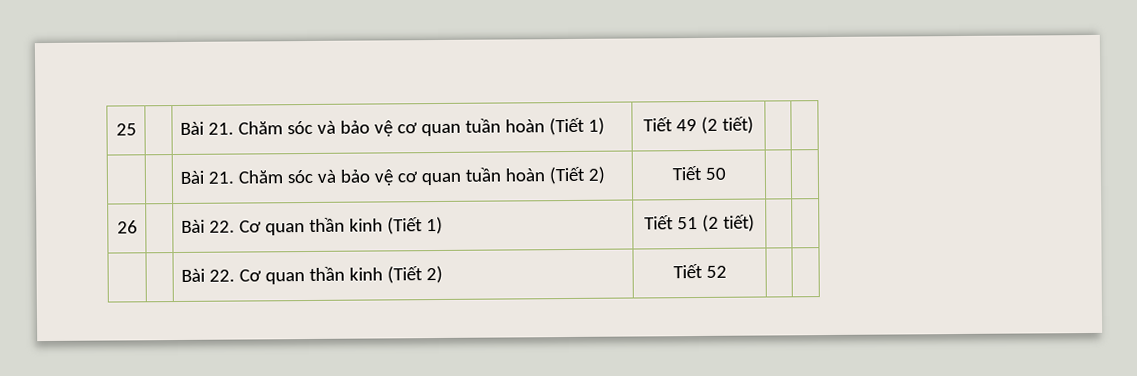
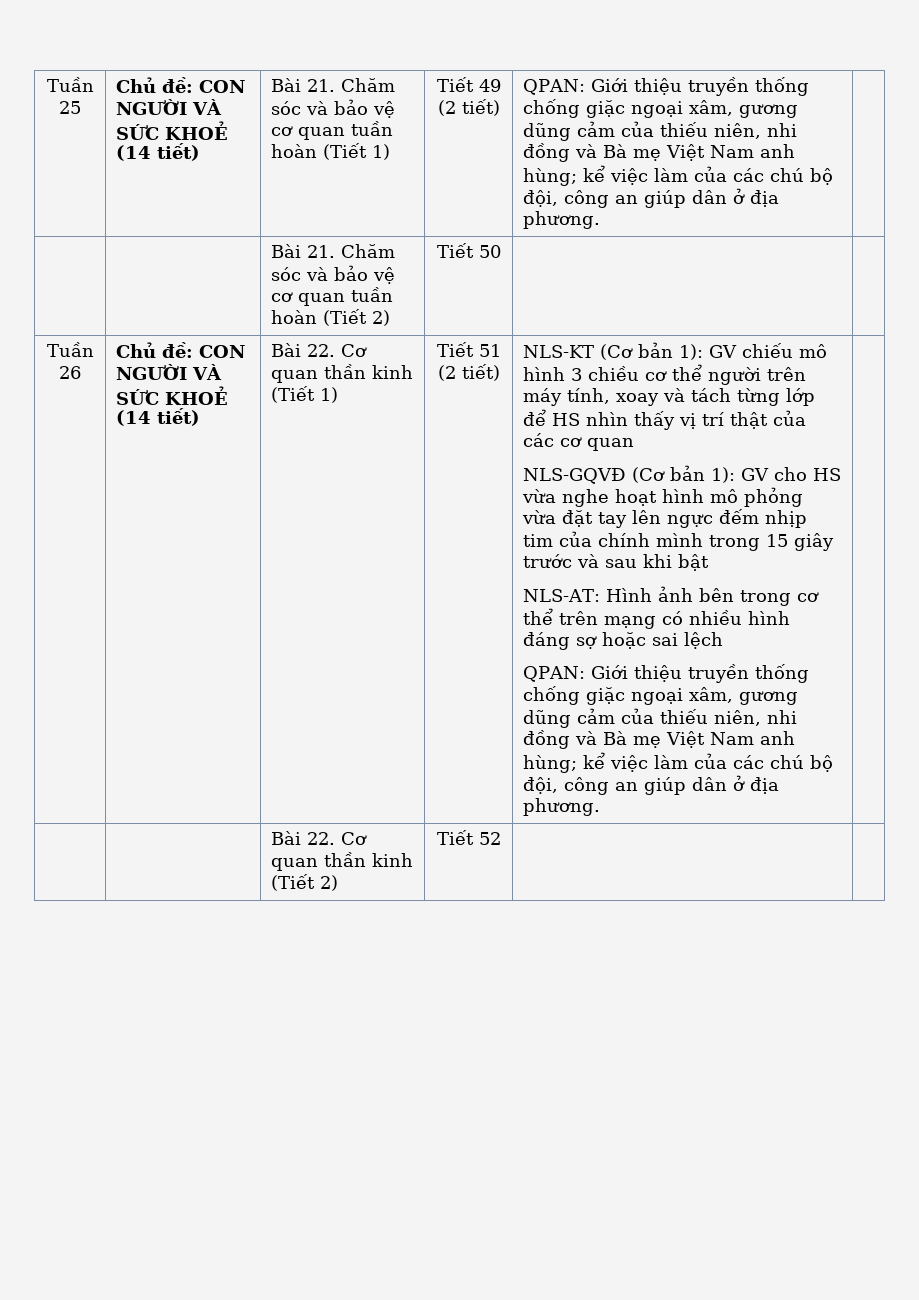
(115, 129) none -> [46,77,94,92] Tuần
(137, 129) none -> [116,77,246,93] [116,99,223,115] [116,121,229,140] [116,143,201,161] Chủ đề: CON NGƯỜI VÀ SỨC KHOẺ (14 tiết)
(754, 125) none -> [523,77,810,96] [523,99,799,118] [523,121,798,141] [523,143,796,162] [523,165,834,186] [523,188,780,208] [523,211,601,229] QPAN: Giới thiệu truyền thống chống giặc ngoại xâm, gương dũng cảm của thiếu niên, nhi đồng và Bà mẹ Việt Nam anh hùng; kể việc làm của các chú bộ đội, công an giúp dân ở địa phương.
(726, 173) none -> [46,342,94,357] Tuần
(138, 227) none -> [116,342,246,358] [116,364,223,380] [116,386,229,405] [116,408,201,426] Chủ đề: CON NGƯỜI VÀ SỨC KHOẺ (14 tiết)
(755, 223) none -> [523,342,828,360] [523,364,807,385] [523,388,816,406] [523,409,807,430] [523,433,635,451] [523,465,842,484] [522,487,804,507] [522,509,808,528] [523,531,835,551] [523,554,710,571] [523,586,820,606] [523,608,791,629] [523,632,724,650] [523,664,810,683] [523,686,799,705] [523,708,798,728] [523,730,796,749] [523,752,834,773] [523,775,780,795] [523,798,601,816] NLS-KT (Cơ bản 1): GV chiếu mô hình 3 chiều cơ thể người trên máy tính, xoay và tách từng lớp để HS nhìn thấy vị trí thật của các cơ quan // NLS-GQVĐ (Cơ bản 1): GV cho HS vừa nghe hoạt hình mô phỏng vừa đặt tay lên ngực đếm nhịp tim của chính mình trong 15 giây trước và sau khi bật // NLS-AT: Hình ảnh bên trong cơ thể trên mạng có nhiều hình đáng sợ hoặc sai lệch // QPAN: Giới thiệu truyền thống chống giặc ngoại xâm, gương dũng cảm của thiếu niên, nhi đồng và Bà mẹ Việt Nam anh hùng; kể việc làm của các chú bộ đội, công an giúp dân ở địa phương.

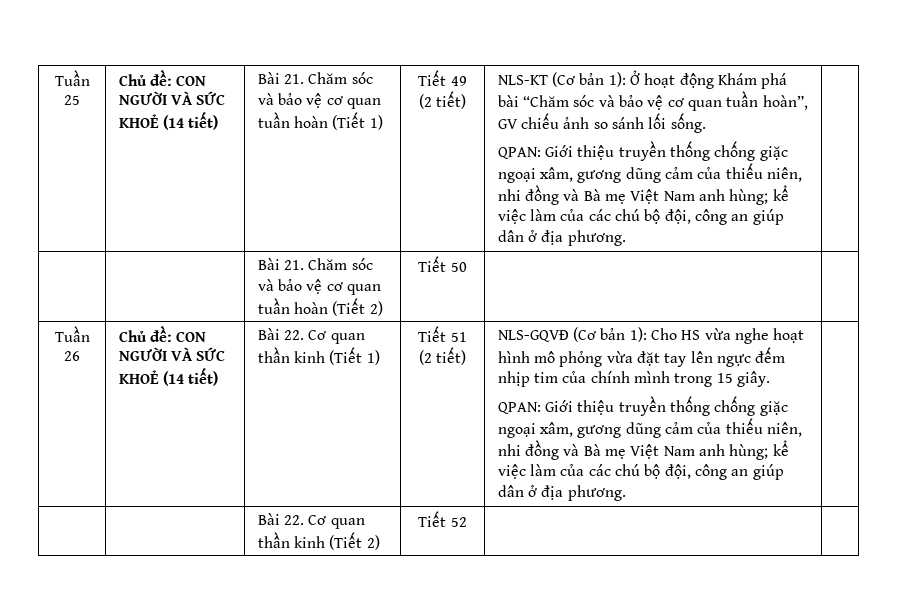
(500, 107) none -> [497,70,788,89] [497,91,808,111] [497,113,706,133] NLS-KT (Cơ bản 1): Ở hoạt động Khám phá bài “Chăm sóc và bảo vệ cơ quan tuần hoàn”, GV chiếu ảnh so sánh lối sống. //
[523,342,828,360] [523,364,807,385] [523,388,816,406] [523,409,807,430] [523,433,635,451] NLS-KT (Cơ bản 1): GV chiếu mô hình 3 chiều cơ thể người trên máy tính, xoay và tách từng lớp để HS nhìn thấy vị trí thật của các cơ quan // -> (467, 356) none
[741,467,808,481] GV cho -> [650,328,677,340] Cho
[794,533,835,551] [523,554,710,571] [523,586,820,606] [523,608,791,629] [523,632,724,650] giây trước và sau khi bật // NLS-AT: Hình ảnh bên trong cơ thể trên mạng có nhiều hình đáng sợ hoặc sai lệch -> [736,371,770,387] giây.

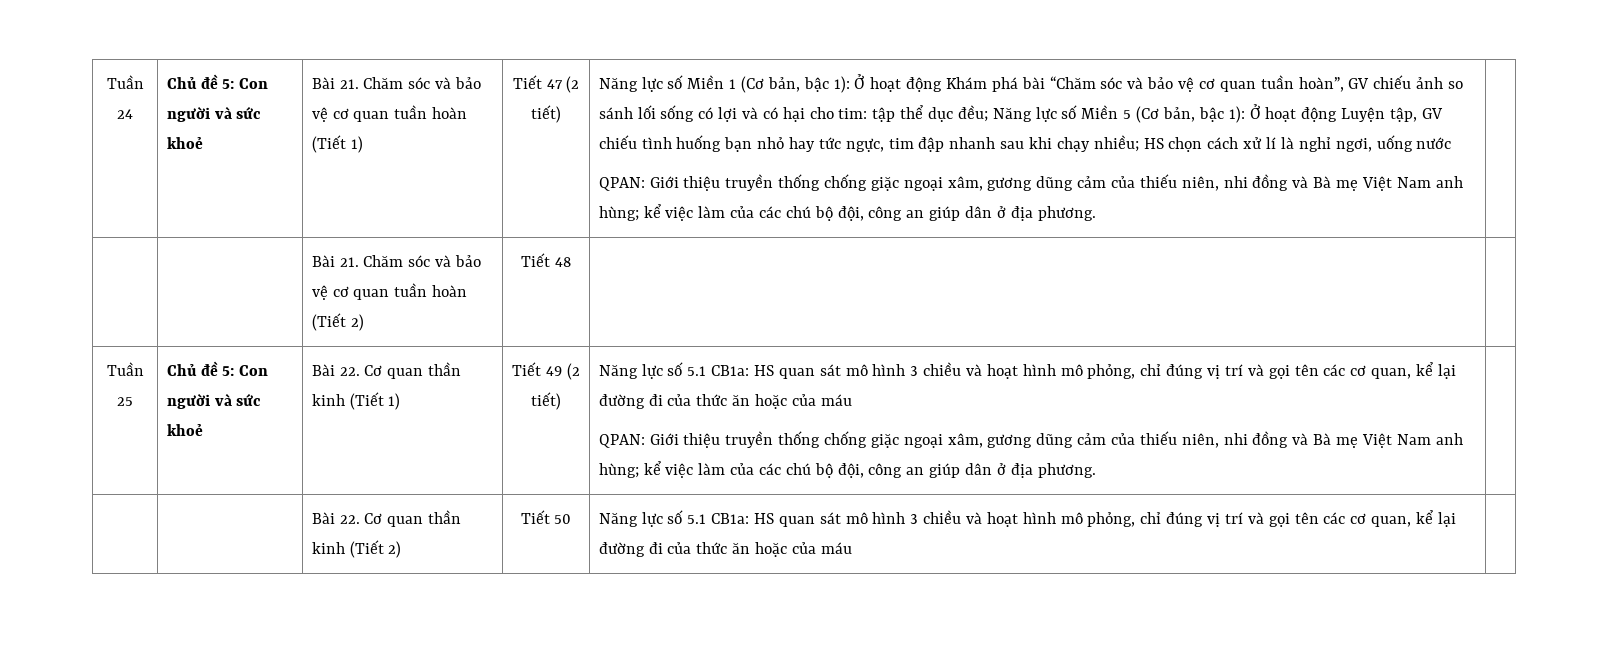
[54,70,90,86] [64,95,80,105] [118,70,207,86] [118,91,226,105] [118,112,219,130] Tuần 25 | Chủ đề: CON NGƯỜI VÀ SỨC KHOẺ (14 tiết) -> [106,75,144,89] [117,109,133,119] [166,74,269,89] [166,106,261,122] [166,137,203,149] Tuần 24 | Chủ đề 5: Con người và sức khoẻ
[450,76,467,86] [418,91,467,109] [497,72,605,87] 49 (2 tiết) | NLS-KT (Cơ bản -> [546,76,580,93] [531,105,561,123] [598,75,829,93] 47 (2 tiết) | Năng lực số Miền 1 (Cơ bản, bậc
[670,113,706,133] sống. -> [660,104,1443,123] [598,135,1452,152] sống có lợi và có hại cho tim: tập thể dục đều; Năng lực số Miền 5 (Cơ bản, bậc 1): Ở hoạt động Luyện tập, GV chiếu tình huống bạn nhỏ hay tức ngực, tim đập nhanh sau khi chạy nhiều; HS chọn cách xử lí là nghỉ ngơi, uống nước
[450,262,467,272] [54,326,90,342] [64,351,80,361] [118,326,207,342] [118,347,226,361] [118,368,219,386] 50 | | // Tuần 26 | Chủ đề: CON NGƯỜI VÀ SỨC KHOẺ (14 tiết) -> [554,257,571,267] [106,362,144,376] [117,397,133,406] [166,361,269,376] [166,393,261,409] [166,424,203,436] 48 | | // Tuần 25 | Chủ đề 5: Con người và sức khoẻ
[450,332,467,342] [418,347,467,365] [497,327,805,344] [497,347,786,367] [497,371,770,387] 51 (2 tiết) | NLS-GQVĐ (Cơ bản 1): Cho HS vừa nghe hoạt hình mô phỏng vừa đặt tay lên ngực đếm nhịp tim của chính mình trong 15 giây. -> [546,363,580,380] [531,392,561,410] [598,362,1456,379] [598,394,852,409] 49 (2 tiết) | Năng lực số 5.1 CB1a: HS quan sát mô hình 3 chiều và hoạt hình mô phỏng, chỉ đúng vị trí và gọi tên các cơ quan, kể lại đường đi của thức ăn hoặc của máu
[450,517,467,527] 52 | -> [554,514,572,524] [598,510,1456,527] [598,542,852,557] 50 | Năng lực số 5.1 CB1a: HS quan sát mô hình 3 chiều và hoạt hình mô phỏng, chỉ đúng vị trí và gọi tên các cơ quan, kể lại đường đi của thức ăn hoặc của máu

